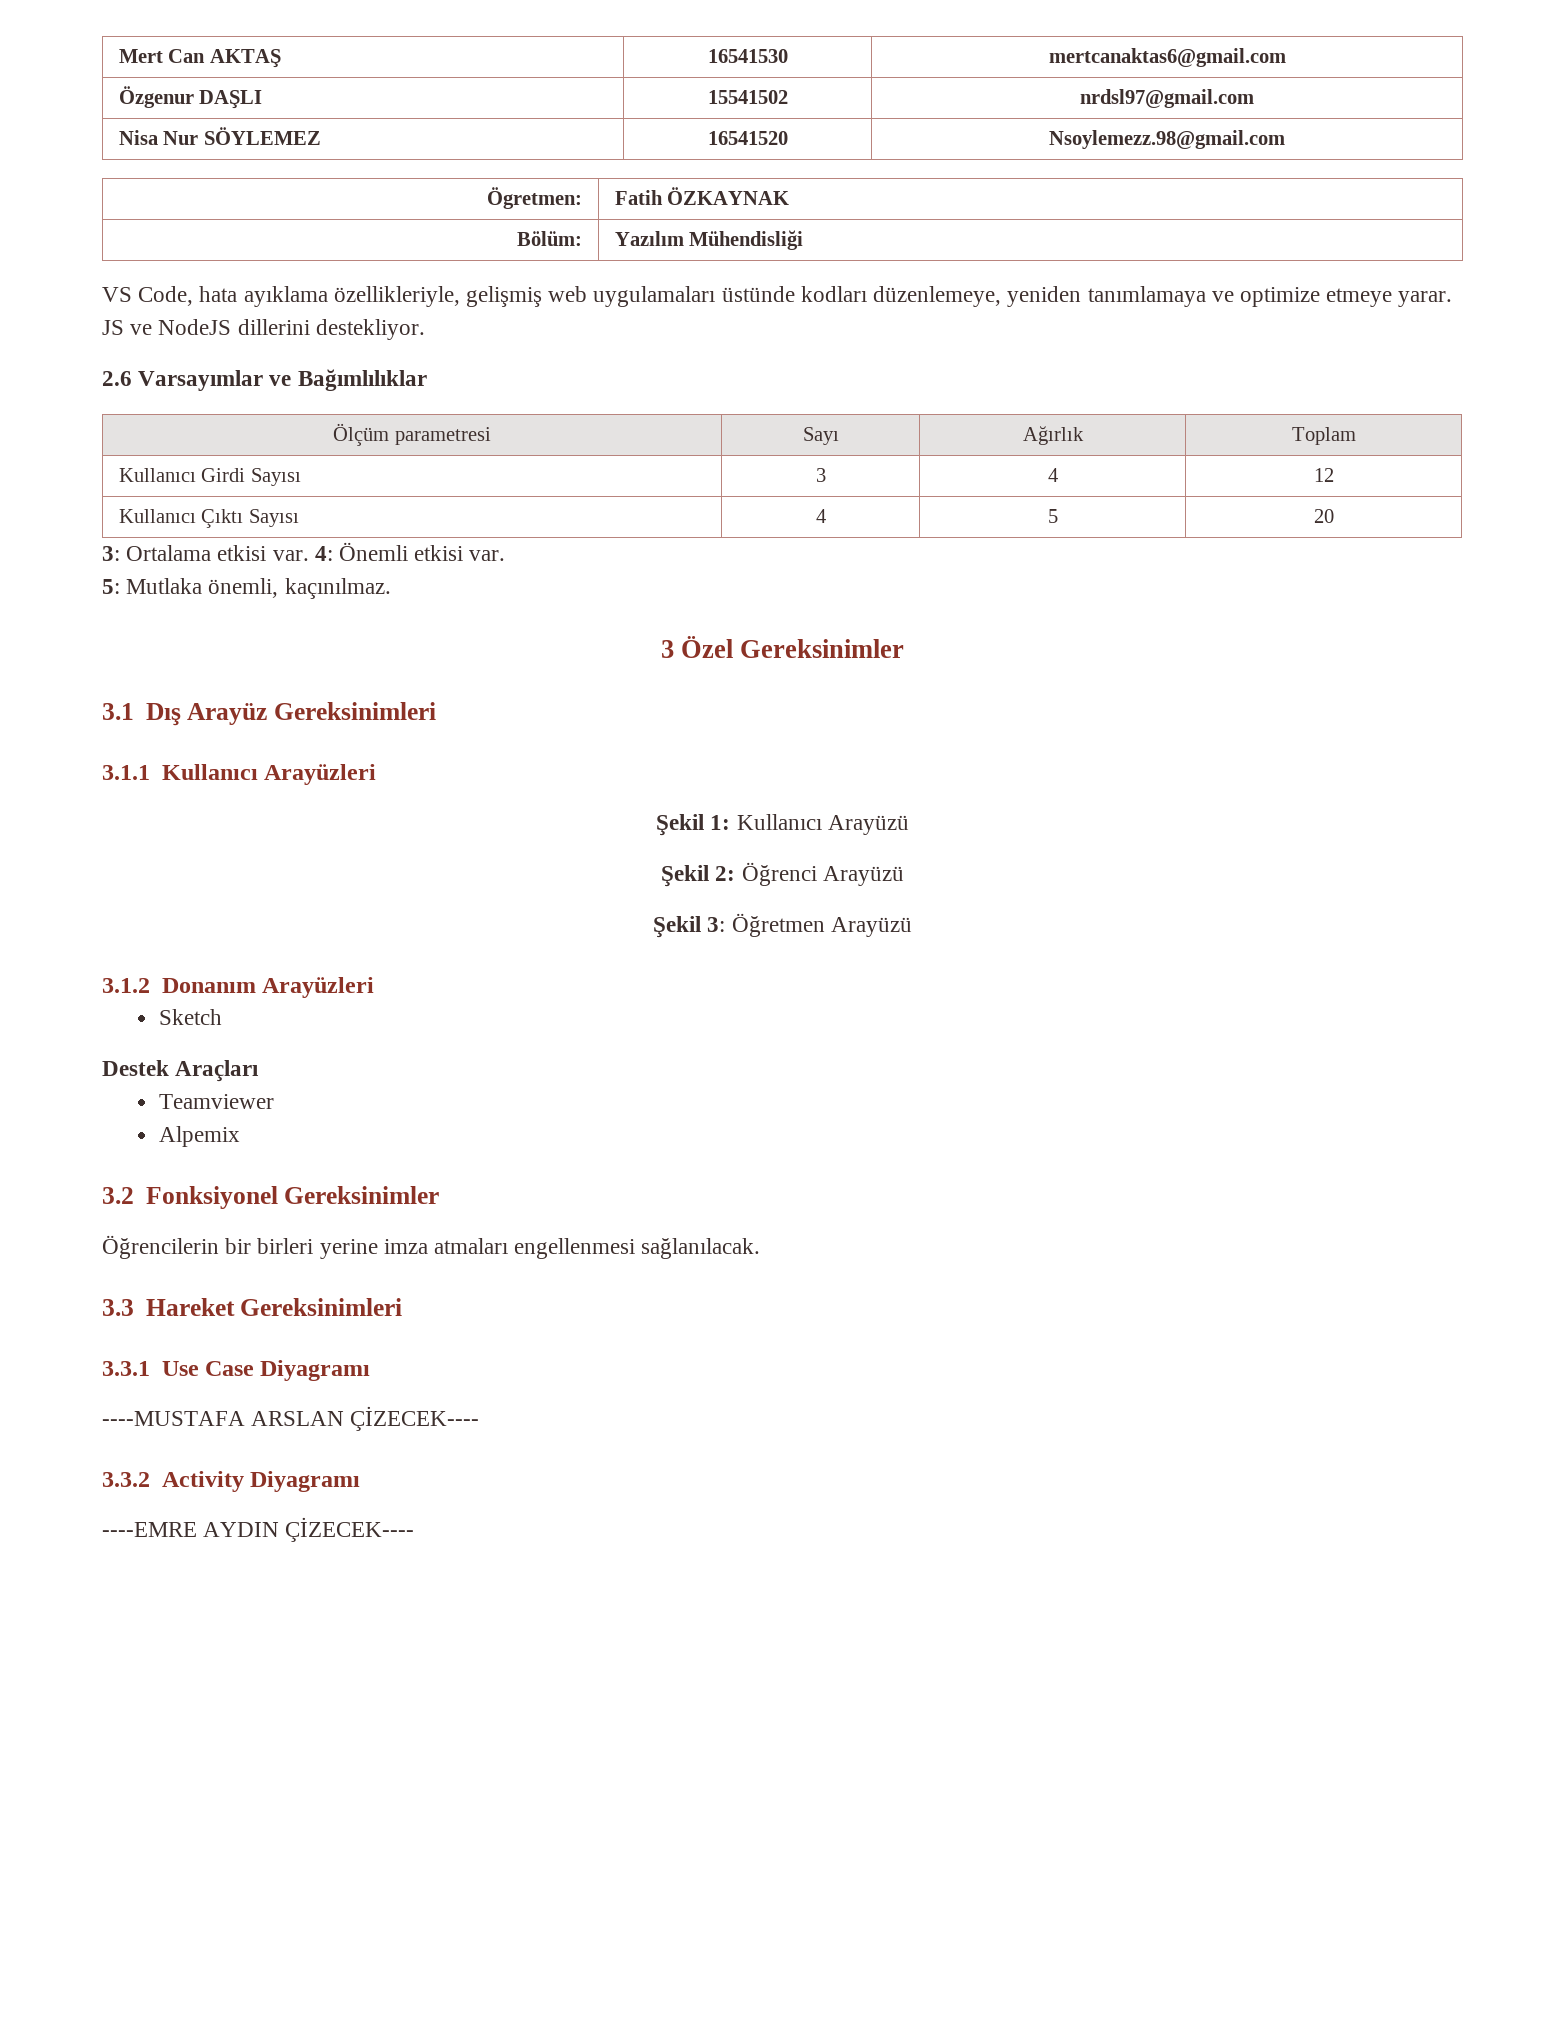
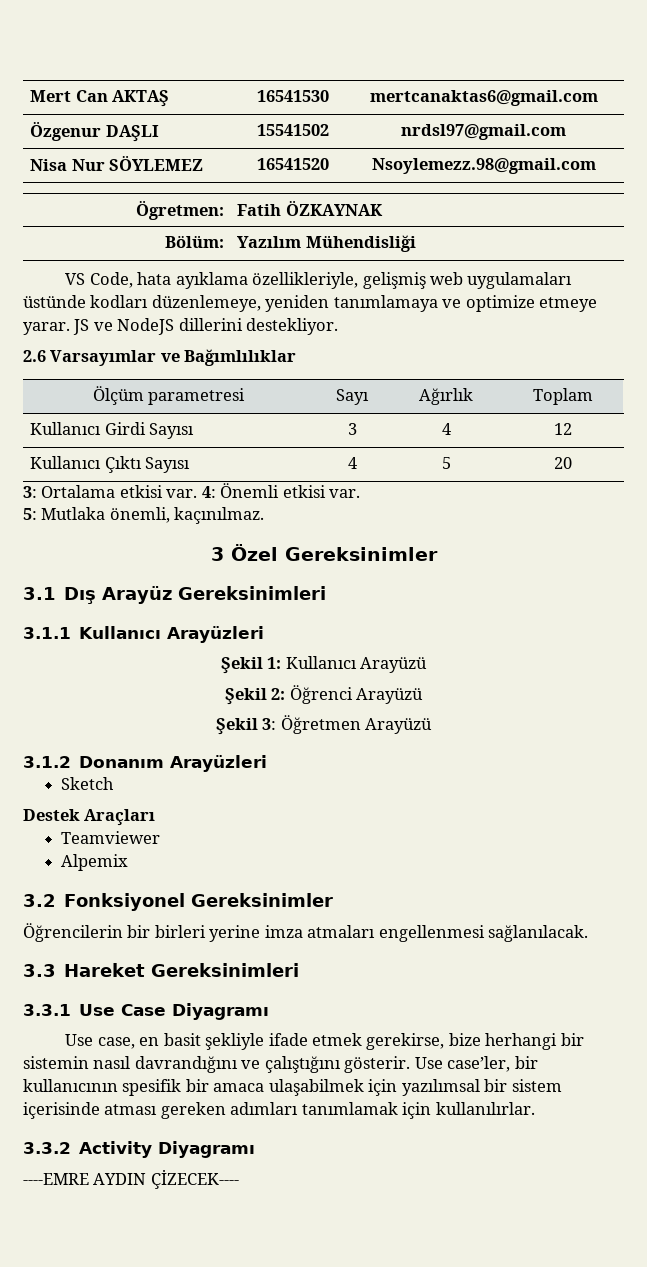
[102,1406,480,1431] ----MUSTAFA ARSLAN ÇİZECEK---- -> [65,1033,584,1050] [23,1056,538,1073] [23,1079,562,1096] [23,1102,535,1119] Use case, en basit şekliyle ifade etmek gerekirse, bize herhangi bir sistemin nasıl davrandığını ve çalıştığını gösterir. Use case’ler, bir kullanıcının spesifik bir amaca ulaşabilmek için yazılımsal bir sistem içerisinde atması gereken adımları tanımlamak için kullanılırlar.

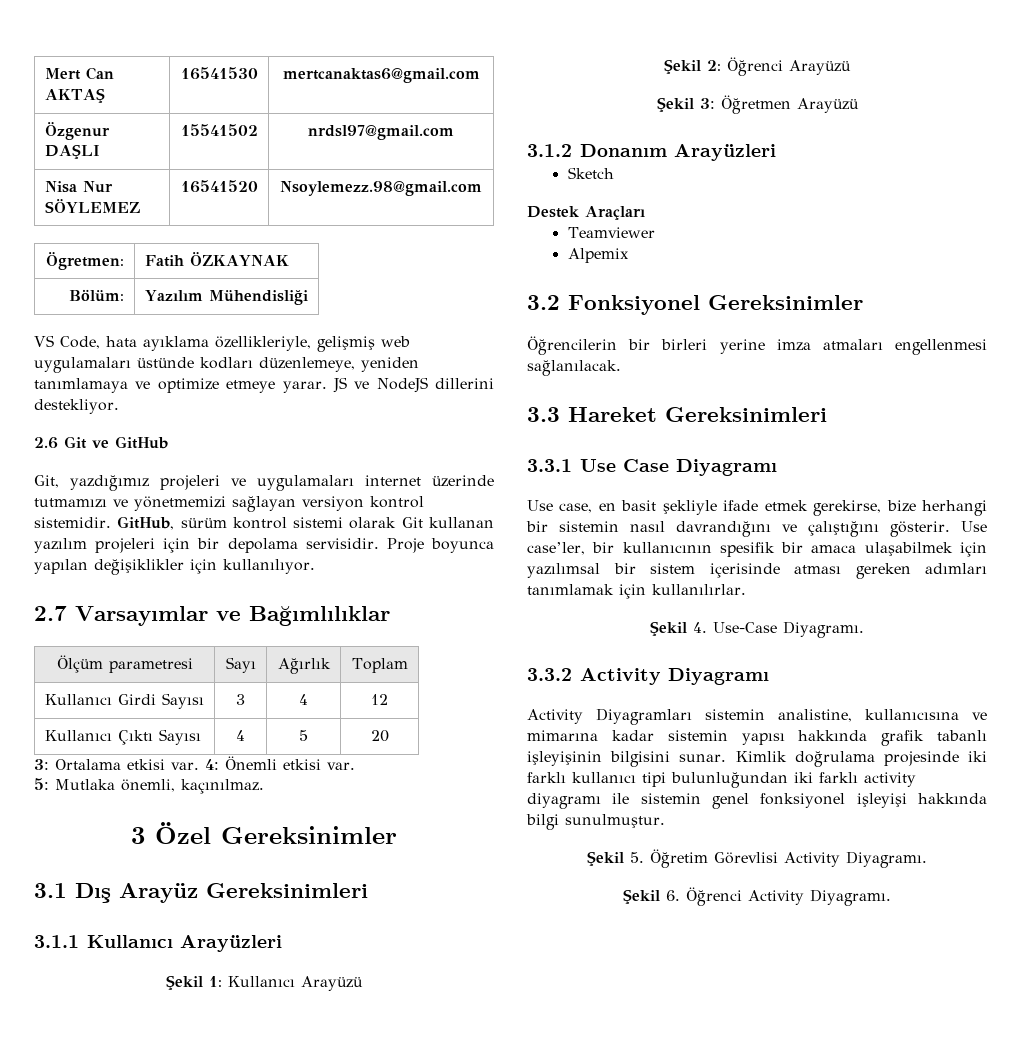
(46, 356) none -> [64,436,168,449] [34,475,494,491] [34,496,424,512] [34,516,495,530] [34,538,494,553] [34,559,315,575] [34,606,67,621] Git ve GitHub // Git, yazdığımız projeleri ve uygulamaları internet üzerinde tutmamızı ve yönetmemizi sağlayan versiyon kontrol sistemidir. GitHub, sürüm kontrol sistemi olarak Git kullanan yazılım projeleri için bir depolama servisidir. Proje boyunca yapılan değişiklikler için kullanılıyor. // 2.7
(535, 1108) none -> [650,621,864,638] // Şekil 4. Use-Case Diyagramı.
[23,1169,239,1189] ----EMRE AYDIN ÇİZECEK---- -> [527,708,987,725] [527,730,987,746] [527,751,987,767] [527,772,916,788] [527,793,987,809] [526,814,665,830] [587,849,927,868] [623,887,891,906] Activity Diyagramları sistemin analistine, kullanıcısına ve mimarına kadar sistemin yapısı hakkında grafik tabanlı işleyişinin bilgisini sunar. Kimlik doğrulama projesinde iki farklı kullanıcı tipi bulunluğundan iki farklı activity diyagramı ile sistemin genel fonksiyonel işleyişi hakkında bilgi sunulmuştur. // Şekil 5. Öğretim Görevlisi Activity Diyagramı. // Şekil 6. Öğrenci Activity Diyagramı.

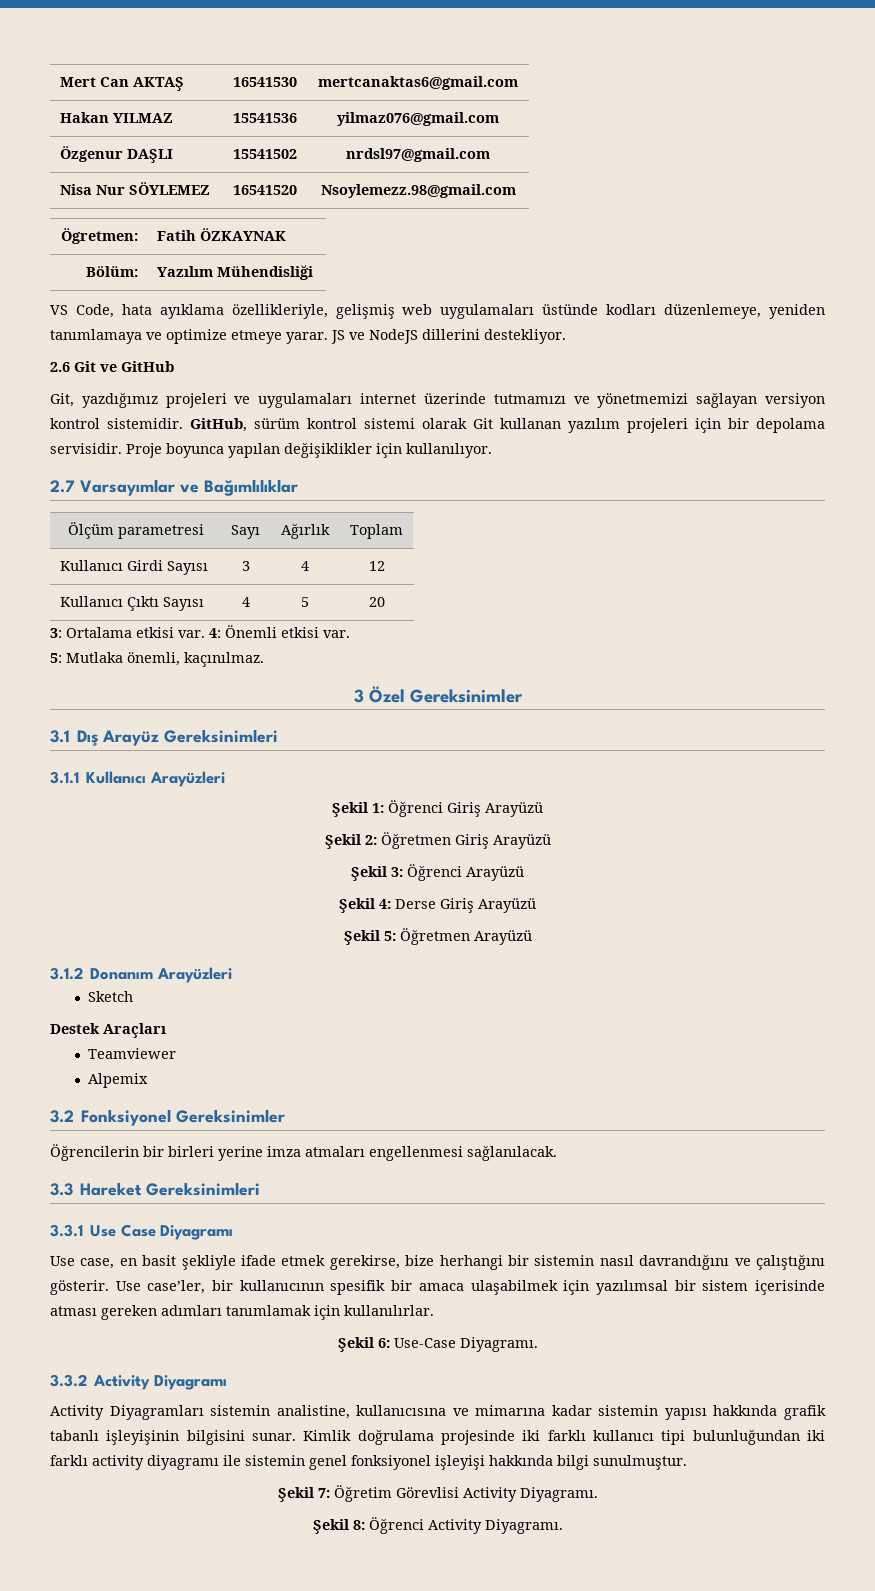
(480, 75) none -> [59,112,173,123] [233,113,297,123] [337,112,499,126] // Hakan YILMAZ | 15541536 | yilmaz076@gmail.com
[228,976,295,987] Kullanıcı -> [388,800,481,817] Öğrenci Giriş
[727,57,851,76] [656,97,715,112] Öğrenci Arayüzü // Şekil 3: -> [380,832,551,849] [351,864,524,881] [339,898,536,913] [343,930,396,945] Öğretmen Giriş Arayüzü // Şekil 3: Öğrenci Arayüzü // Şekil 4: Derse Giriş Arayüzü // Şekil 5:
[693,622,707,633] 4. -> [377,1338,390,1348] 6:
[630,852,644,863] 5. -> [317,1488,330,1498] 7:
[666,890,680,901] 6. -> [352,1520,365,1530] 8:

